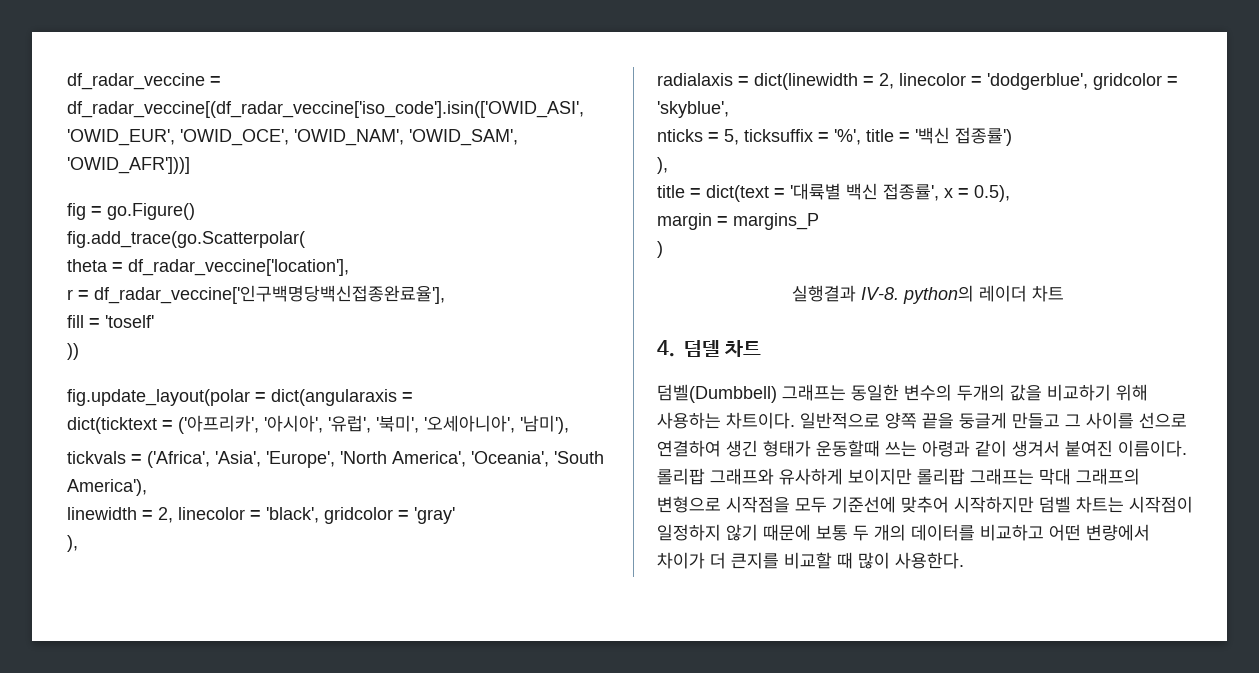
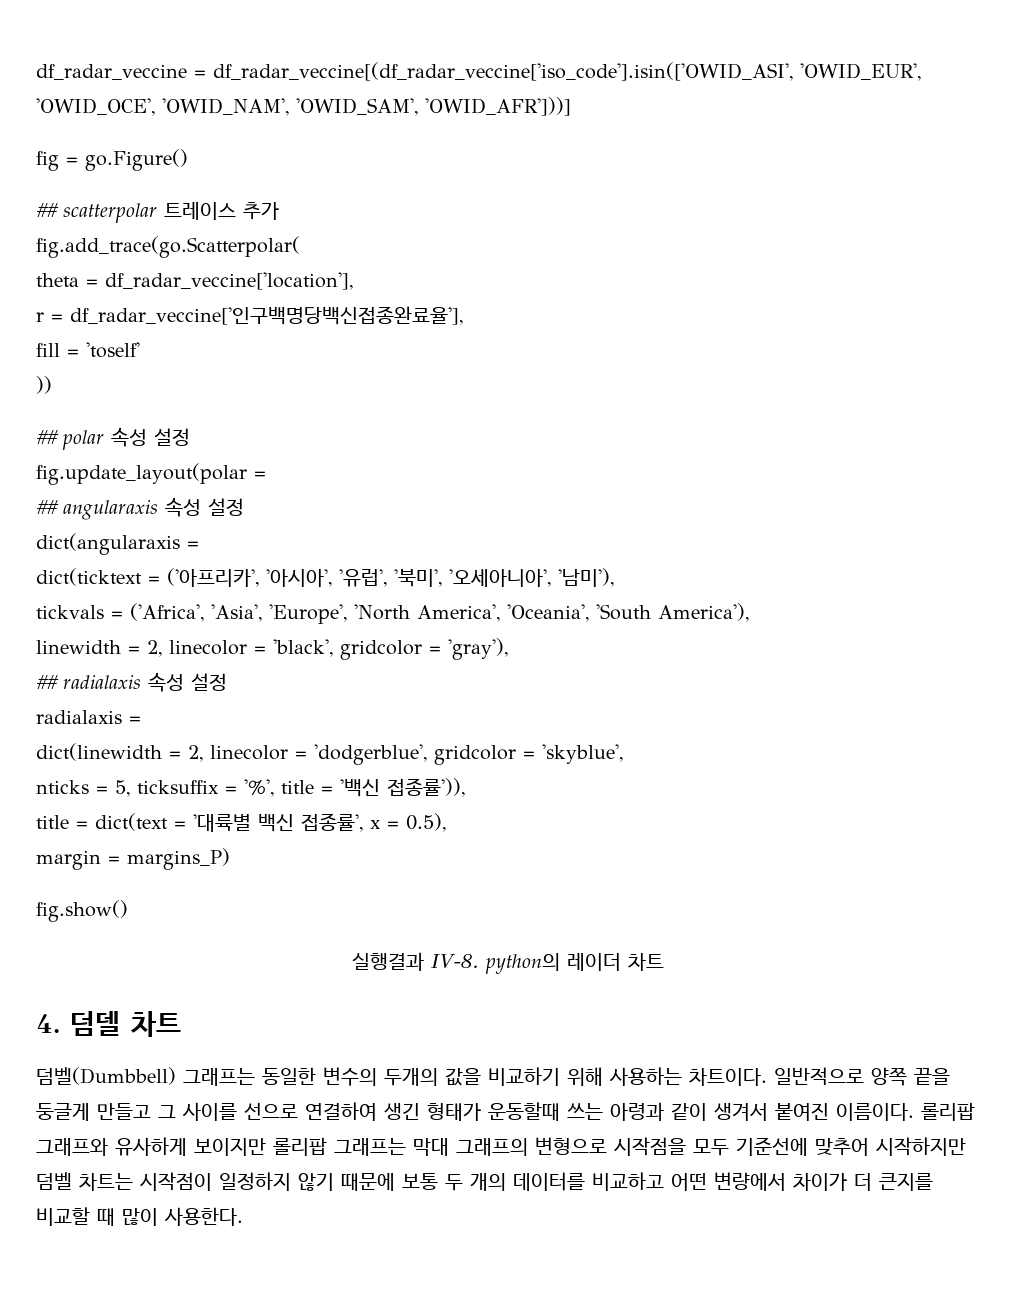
(195, 211) none -> [36,202,279,223] // ## scatterpolar 트레이스 추가
[67,389,266,406] fig.update_layout(polar = -> [36,427,190,450] [36,463,266,485] [36,497,244,520] ## polar 속성 설정 // fig.update_layout(polar = // ## angularaxis 속성 설정 //
[414,507,455,524] [67,535,78,552] 'gray' // ), -> [448,638,508,660] [36,672,227,692] 'gray'), // ## radialaxis 속성 설정
(749, 81) none -> (141, 720) //
[955,127,1012,146] [657,157,668,174] 접종률') // ), -> [387,778,465,797] 접종률')),
[733,213,819,230] [657,241,663,258] margins_P // ) -> [127,848,230,870] [36,900,128,922] margins_P) // fig.show()

